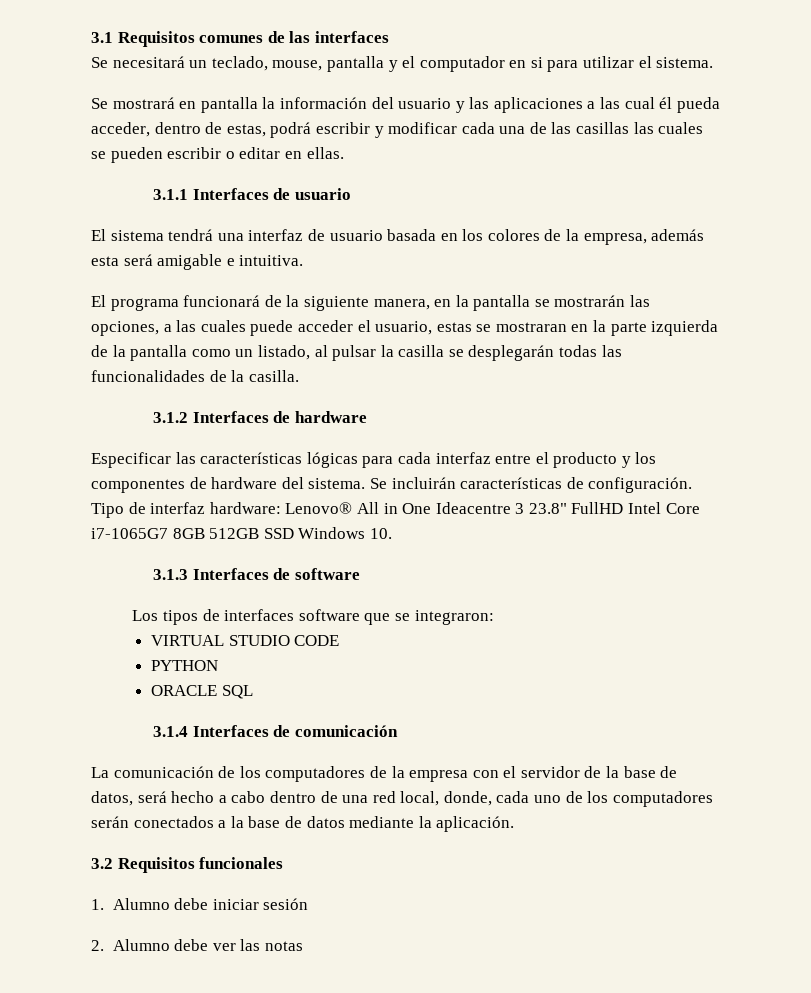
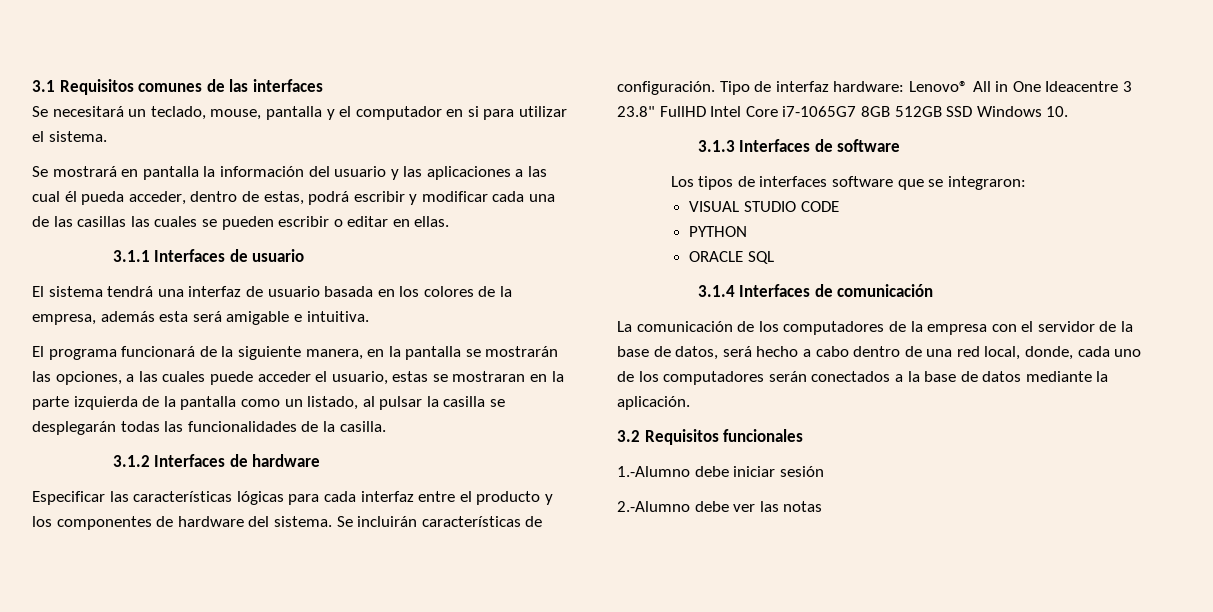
[151,635,225,646] VIRTUAL -> [689,201,740,212] VISUAL
[91,898,170,910] 1. Alumno -> [617,466,690,477] 1.-Alumno
[91,939,170,951] 2. Alumno -> [617,501,690,512] 2.-Alumno

